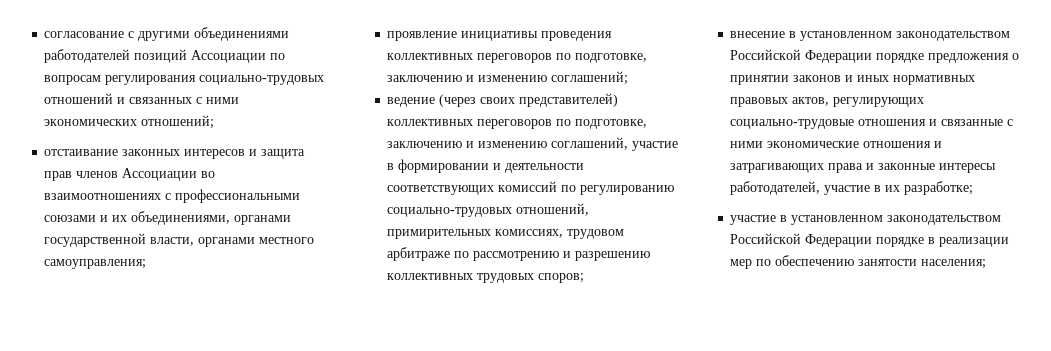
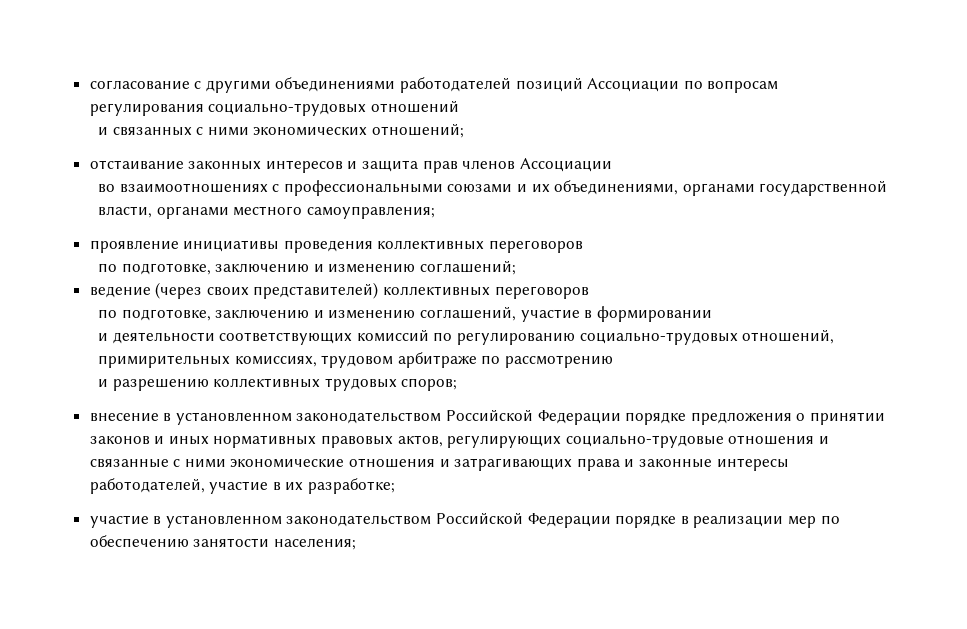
(114, 98) none -> (459, 106) //
(198, 174) none -> (612, 165) //
(553, 58) none -> (584, 246) //
(553, 124) none -> (589, 292) //
(490, 166) none -> (712, 314) //
(560, 256) none -> (613, 361) //

